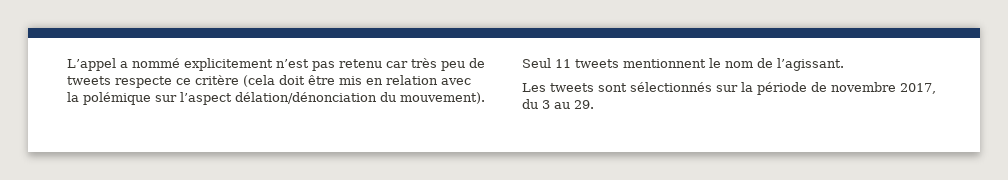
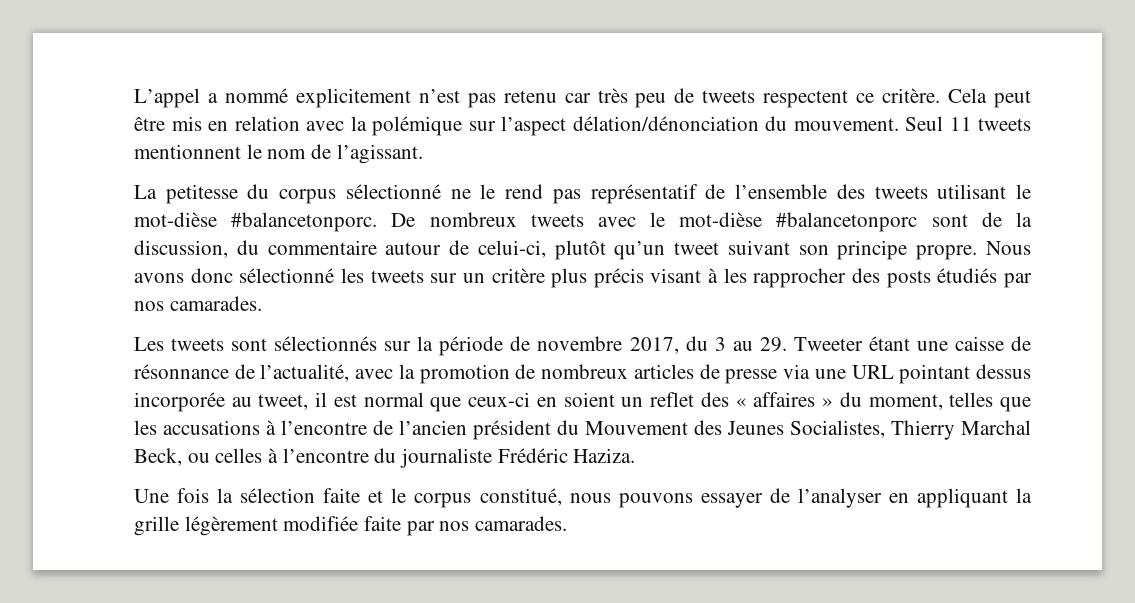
[115,75,305,88] respecte ce critère (cela doit -> [763,88,1031,108] respectent ce critère. Cela peut
[400,92,485,104] mouvement). -> [793,118,899,131] mouvement.
(844, 64) none -> [134,184,1031,204] [134,212,1032,232] [134,240,1031,260] [134,268,1032,288] [134,296,262,311] // La petitesse du corpus sélectionné ne le rend pas représentatif de l’ensemble des tweets utilisant le mot-dièse #balancetonporc. De nombreux tweets avec le mot-dièse #balancetonporc sont de la discussion, du commentaire autour de celui-ci, plutôt qu’un tweet suivant son principe propre. Nous avons donc sélectionné les tweets sur un critère plus précis visant à les rapprocher des posts étudiés par nos camarades.
(594, 104) none -> [793,336,1031,351] [134,364,1032,384] [134,392,1031,412] [134,420,1031,440] [134,448,636,468] [134,488,1032,508] [134,516,568,536] Tweeter étant une caisse de résonnance de l’actualité, avec la promotion de nombreux articles de presse via une URL pointant dessus incorporée au tweet, il est normal que ceux-ci en soient un reflet des « affaires » du moment, telles que les accusations à l’encontre de l’ancien président du Mouvement des Jeunes Socialistes, Thierry Marchal Beck, ou celles à l’encontre du journaliste Frédéric Haziza. // Une fois la sélection faite et le corpus constitué, nous pouvons essayer de l’analyser en appliquant la grille légèrement modifiée faite par nos camarades.

